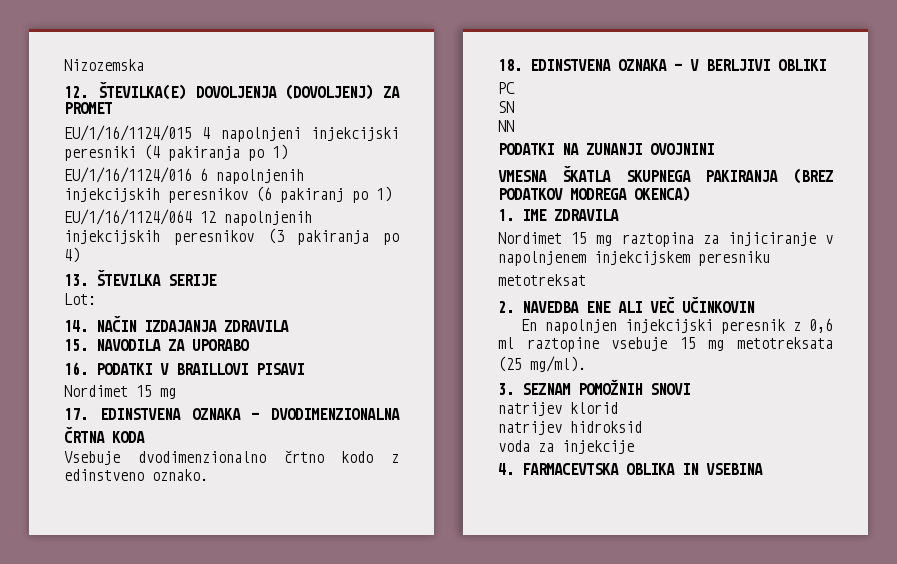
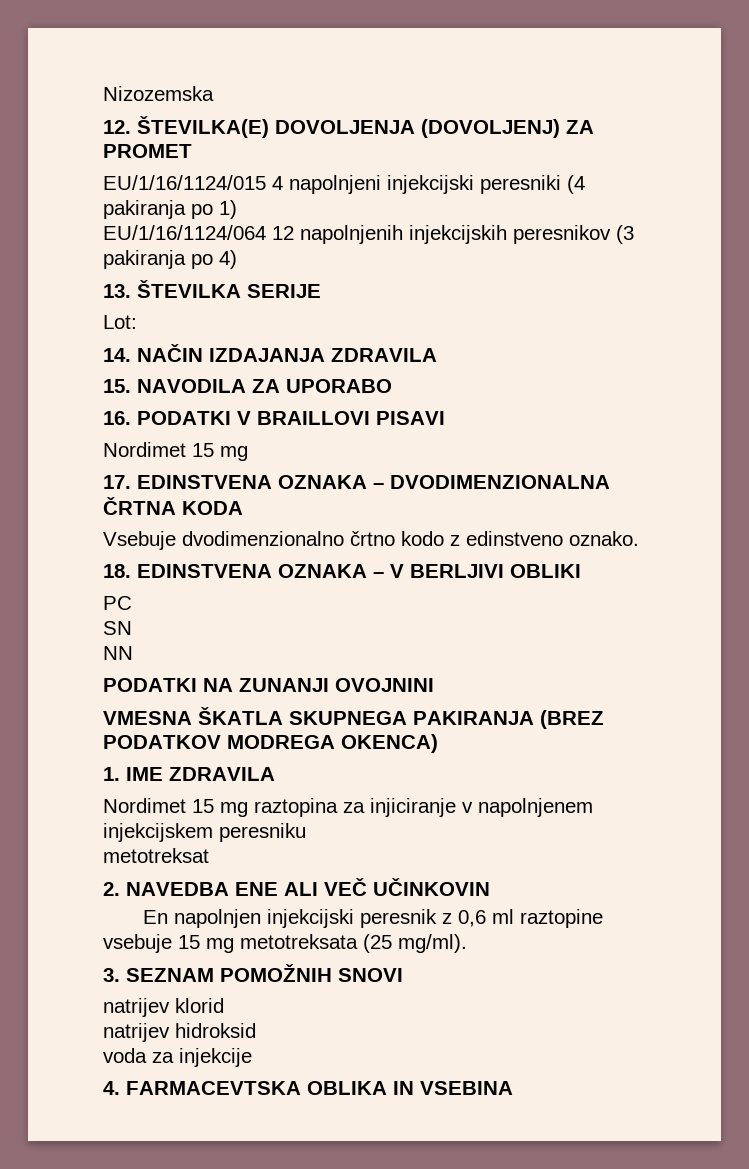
[64,167,304,184] [64,186,392,203] // EU/1/16/1124/016 6 napolnjenih injekcijskih peresnikov (6 pakiranj po 1) -> (237, 209) none

